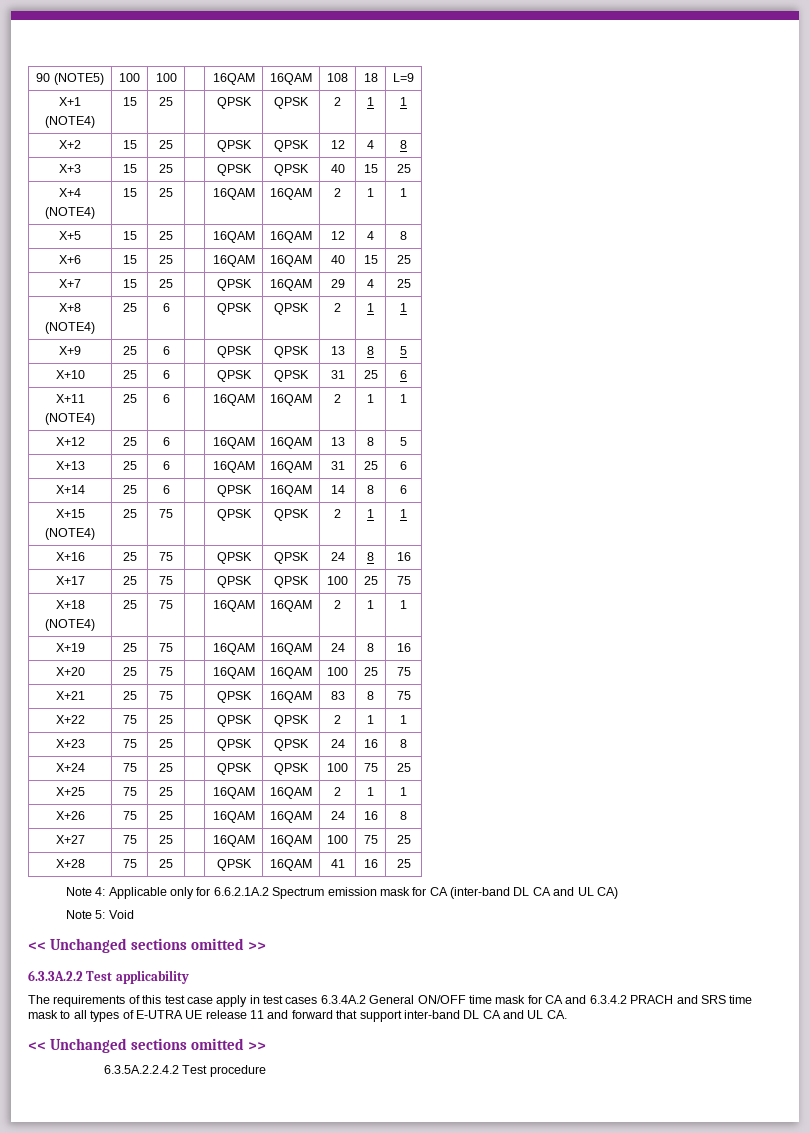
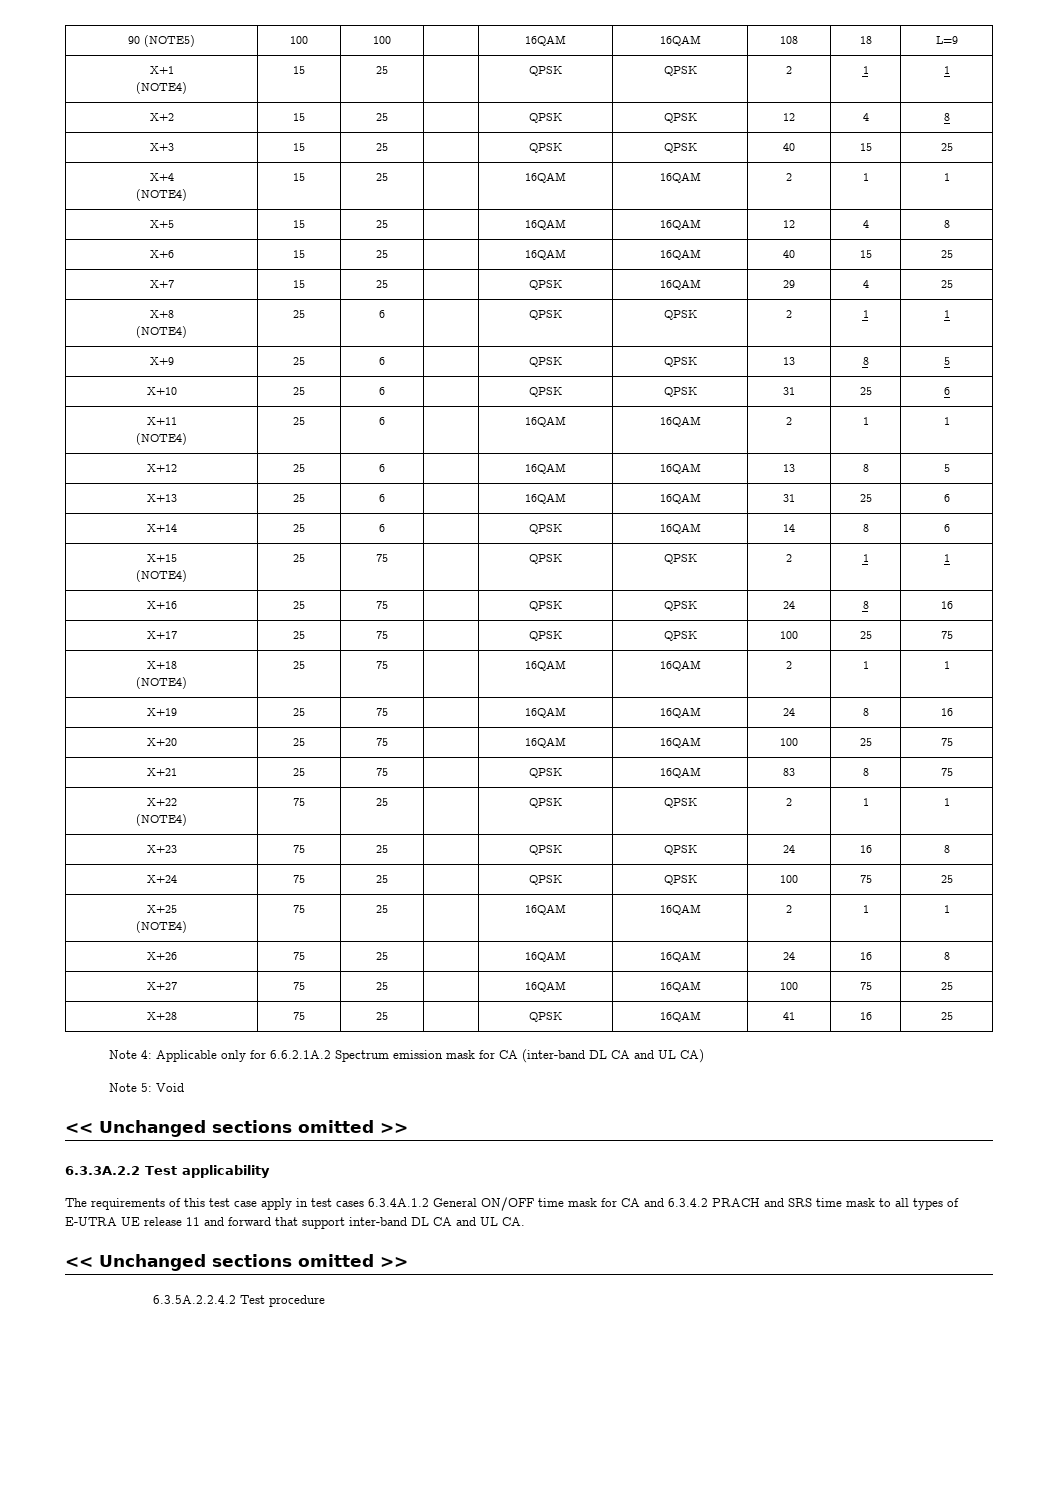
(85, 719) none -> [136,814,187,826] // (NOTE4)
(85, 791) none -> [136,921,187,933] // (NOTE4)
[320,995,366,1004] 6.3.4A.2 -> [368,1198,429,1207] 6.3.4A.1.2

